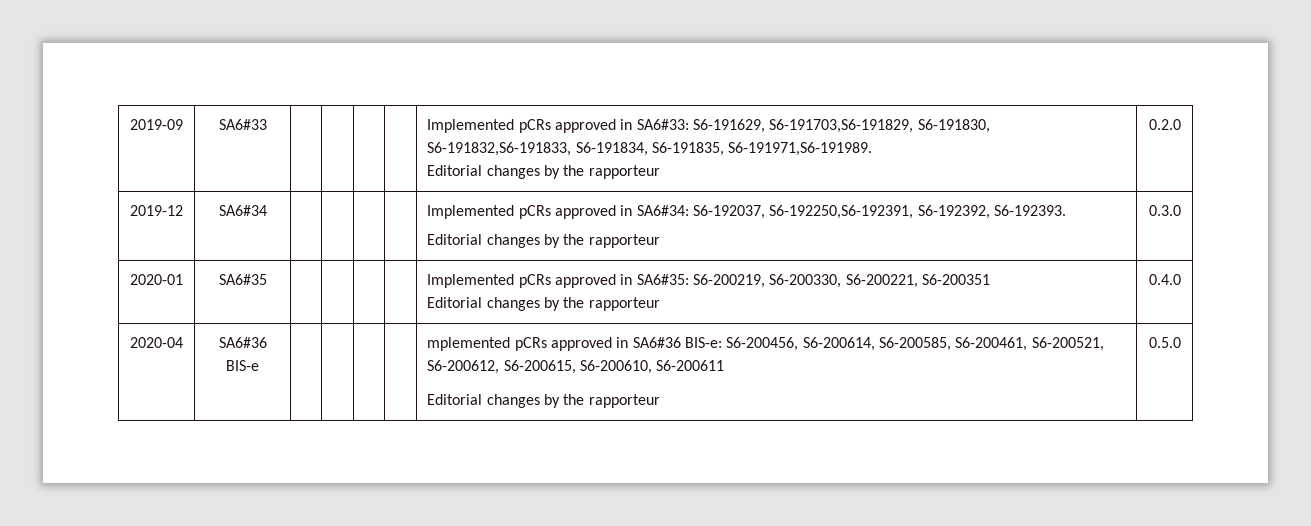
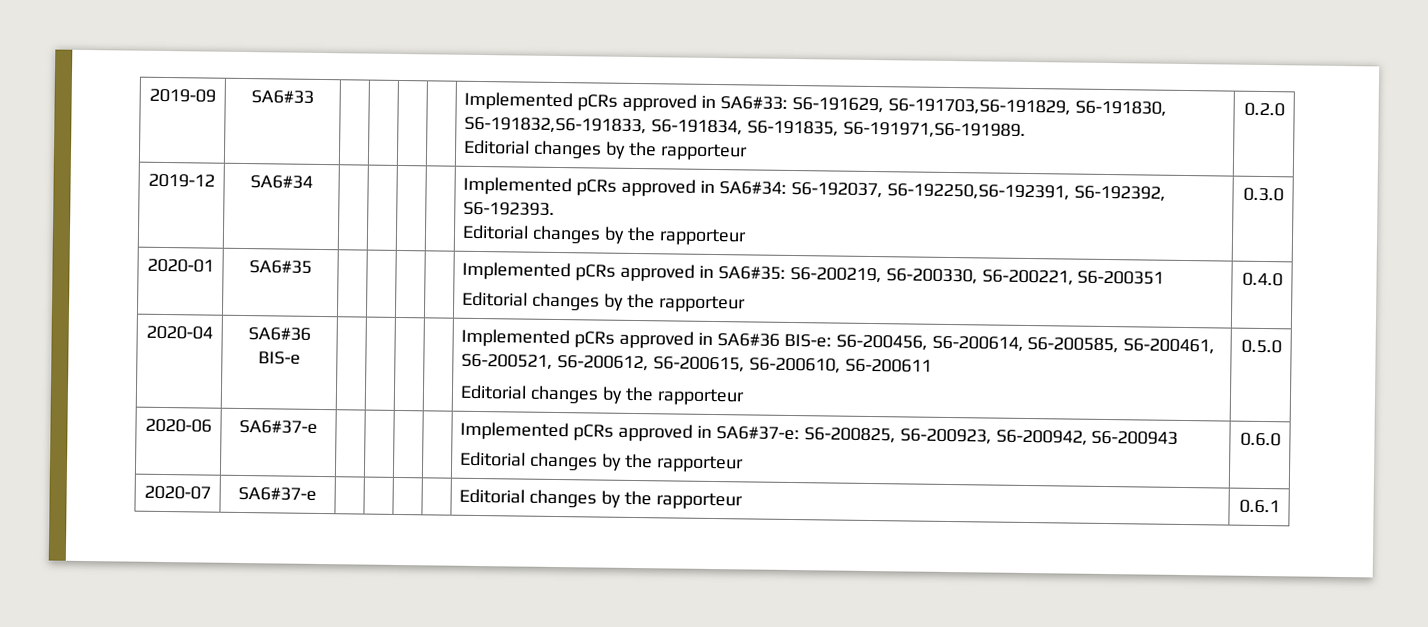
[427,337,511,351] mplemented -> [461,328,571,348] Implemented
(1181, 342) none -> [145,418,212,433] [239,419,318,434] [460,421,1179,446] [460,451,744,473] [1239,432,1281,447] [144,485,211,500] [238,486,317,501] [459,488,743,510] [1238,499,1280,514] // 2020-06 | SA6#37-e | | | | | Implemented pCRs approved in SA6#37-e: S6-200825, S6-200923, S6-200942, S6-200943 // Editorial changes by the rapporteur | 0.6.0 // 2020-07 | SA6#37-e | | | | | Editorial changes by the rapporteur | 0.6.1

